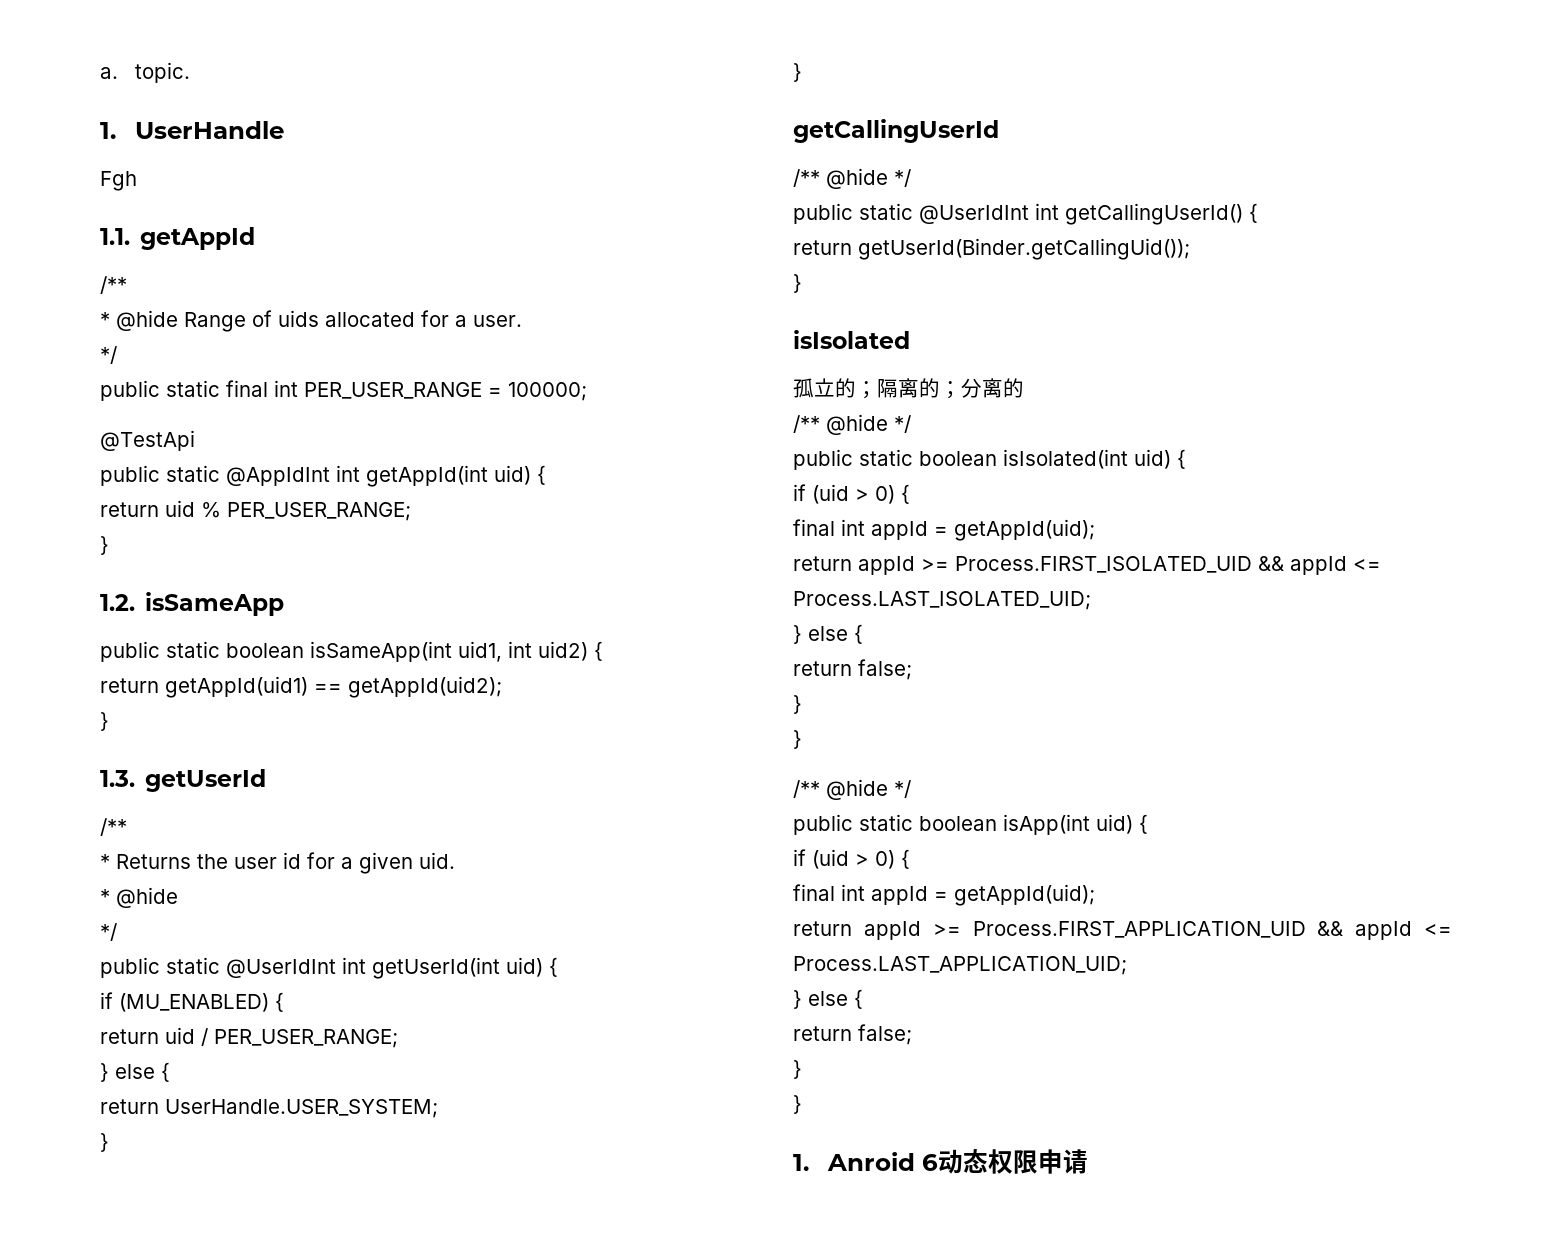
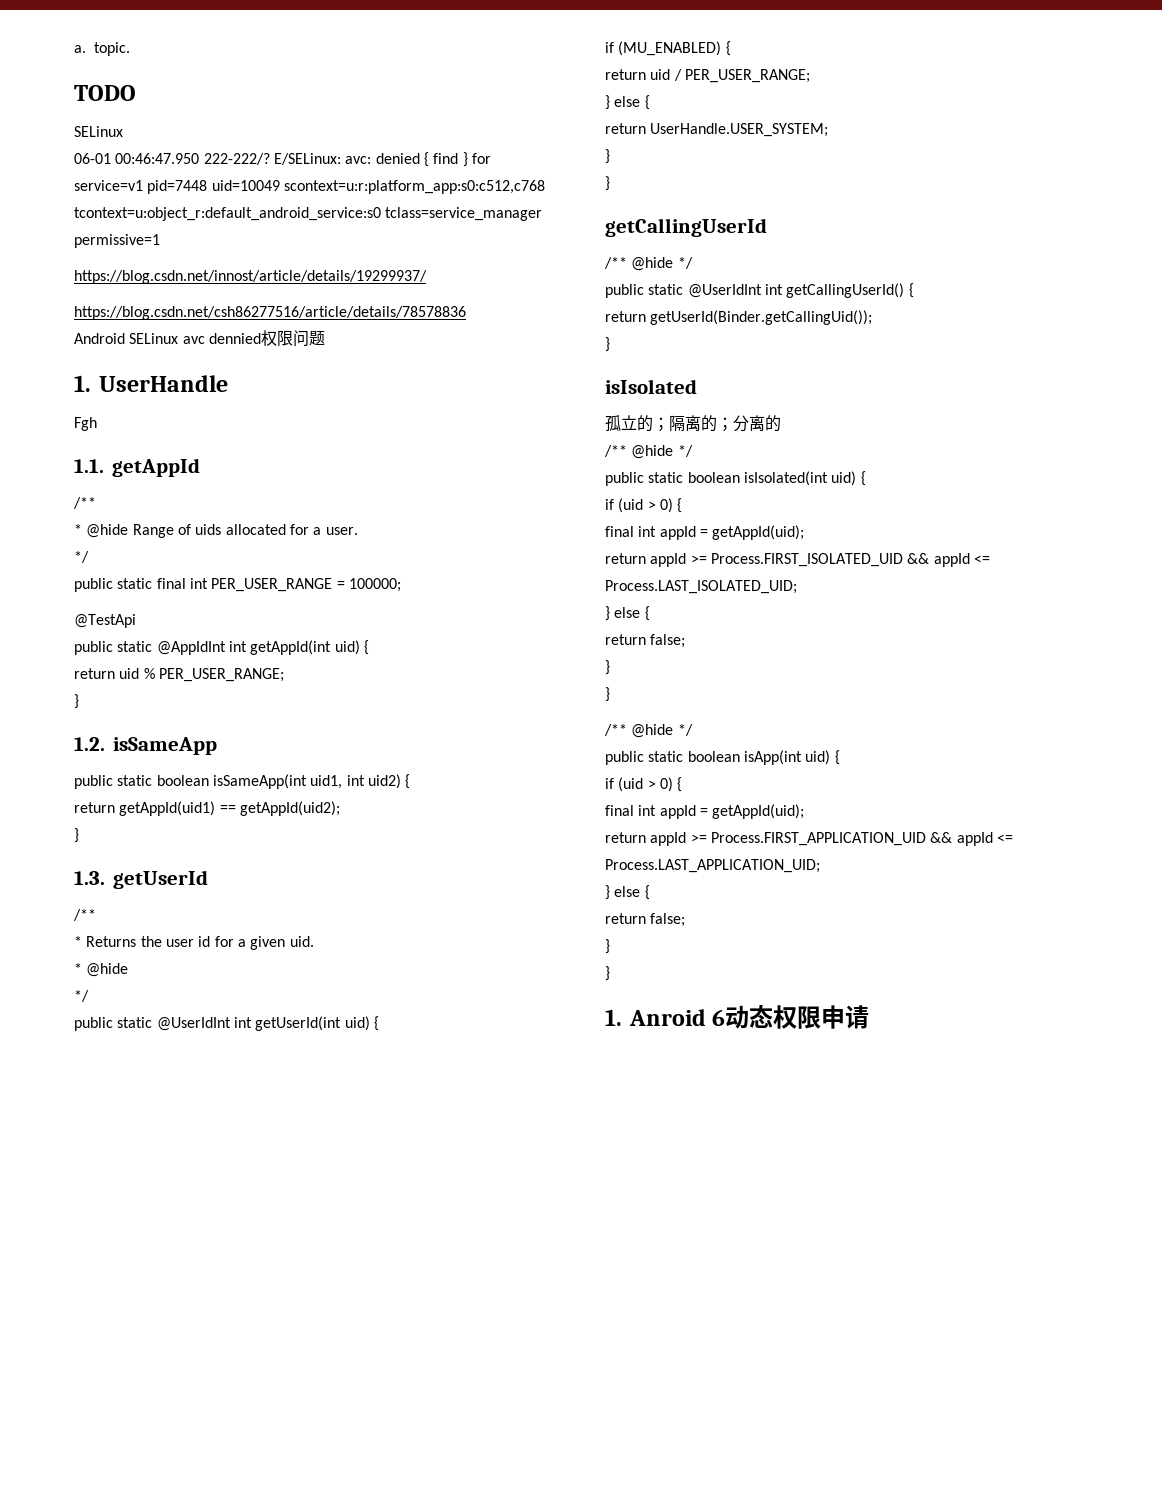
(190, 72) none -> [74,85,136,101] [74,126,123,137] [74,152,491,167] [74,180,545,194] [74,207,543,221] [74,234,160,248] [74,270,427,284] [74,306,466,320] [74,330,325,347] // TODO // SELinux // 06-01 00:46:47.950 222-222/? E/SELinux: avc: denied { find } for service=v1 pid=7448 uid=10049 scontext=u:r:platform_app:s0:c512,c768 tcontext=u:object_r:default_android_service:s0 tclass=service_manager permissive=1 // https://blog.csdn.net/innost/article/details/19299937/ // https://blog.csdn.net/csh86277516/article/details/78578836 // Android SELinux avc dennied权限问题

